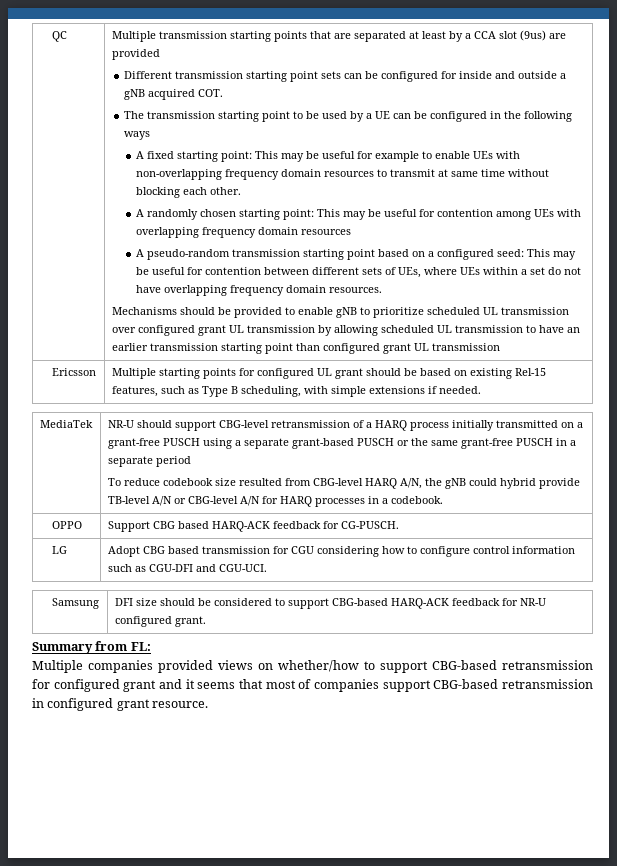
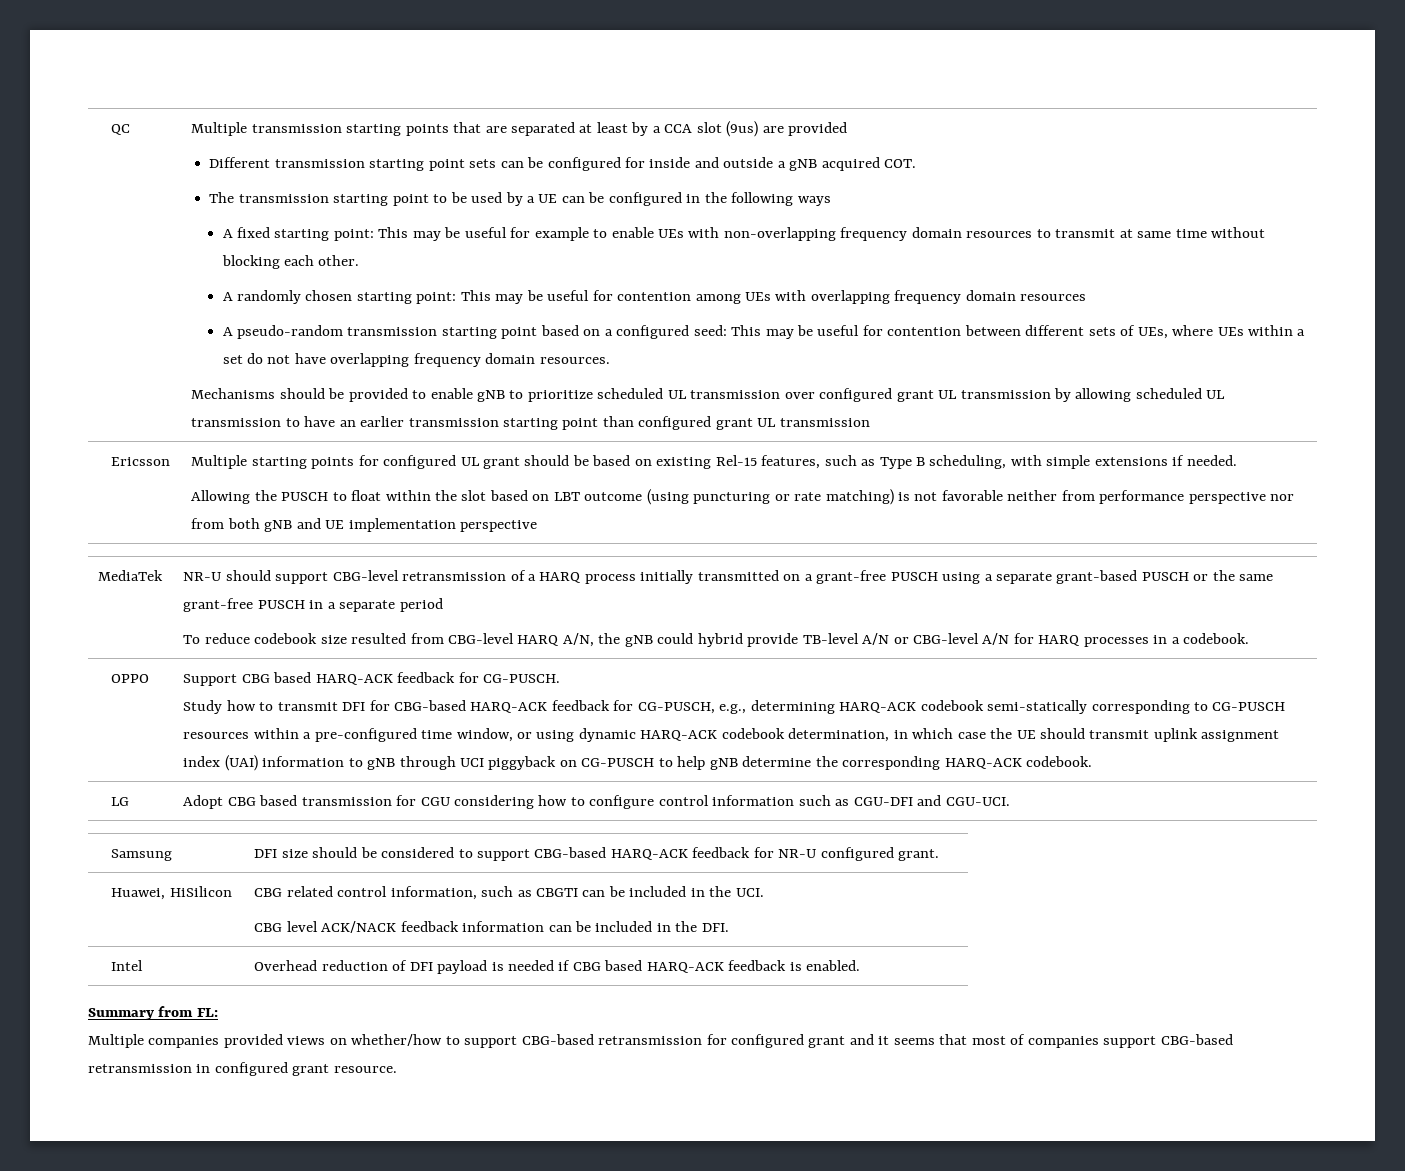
(481, 390) none -> [191,489,1295,505] [191,518,537,532] // Allowing the PUSCH to float within the slot based on LBT outcome (using puncturing or rate matching) is not favorable neither from performance perspective nor from both gNB and UE implementation perspective
(399, 525) none -> [183,700,1286,714] [183,728,1280,742] [183,755,1092,771] // Study how to transmit DFI for CBG-based HARQ-ACK feedback for CG-PUSCH, e.g., determining HARQ-ACK codebook semi-statically corresponding to CG-PUSCH resources within a pre-configured time window, or using dynamic HARQ-ACK codebook determination, in which case the UE should transmit uplink assignment index (UAI) information to gNB through UCI piggyback on CG-PUSCH to help gNB determine the corresponding HARQ-ACK codebook.
(206, 621) none -> [111,886,232,900] [254,886,764,900] [254,921,729,933] [111,960,144,971] [254,960,861,974] // Huawei, HiSilicon | CBG related control information, such as CBGTI can be included in the UCI. // CBG level ACK/NACK feedback information can be included in the DFI. // Intel | Overhead reduction of DFI payload is needed if CBG based HARQ-ACK feedback is enabled.

